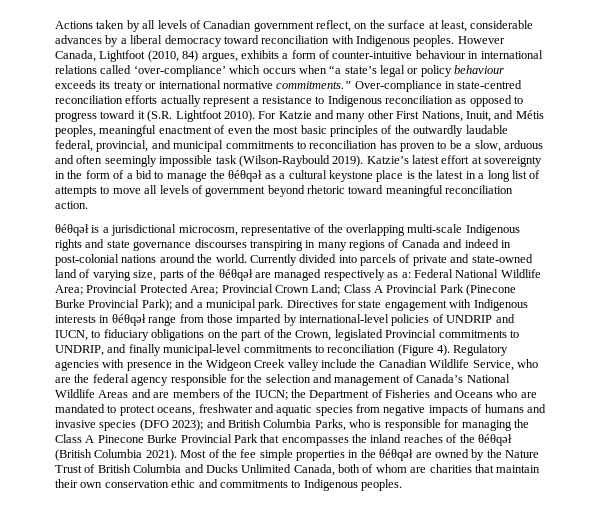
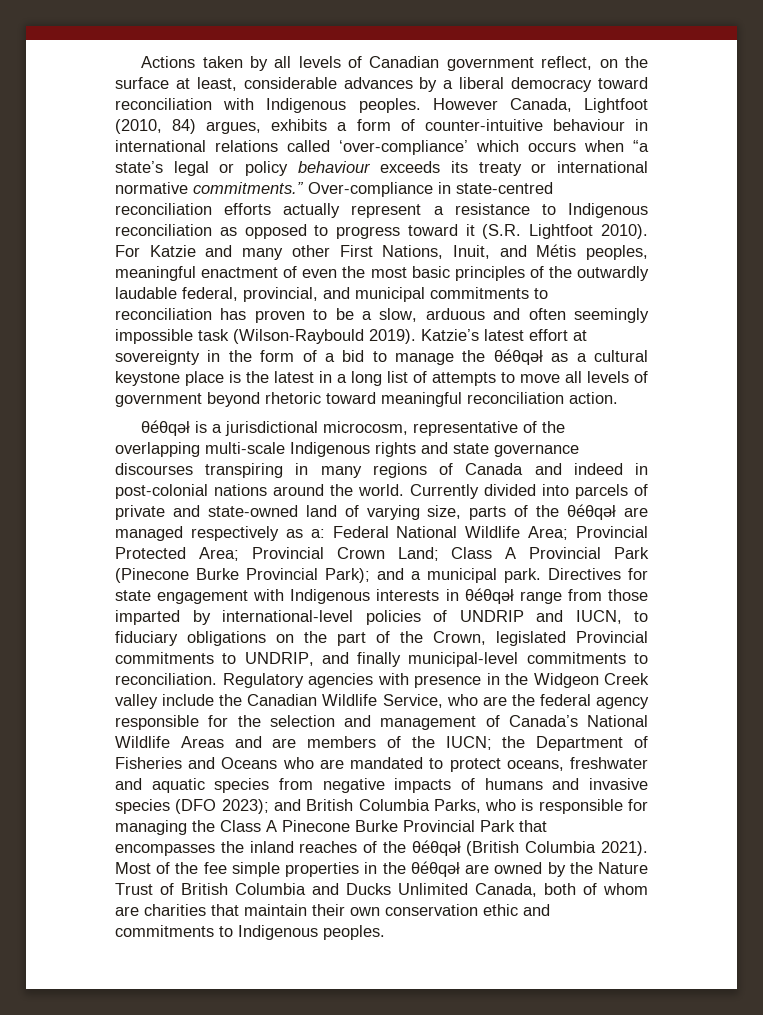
[327,344,450,356] reconciliation (Figure 4). -> [115,673,217,685] reconciliation.

